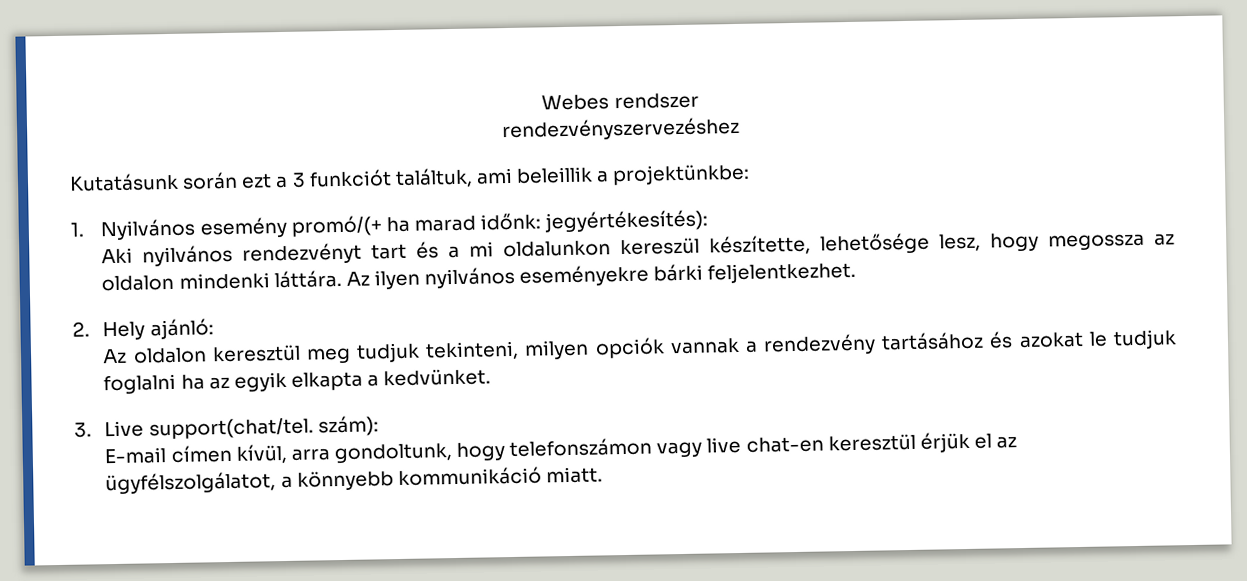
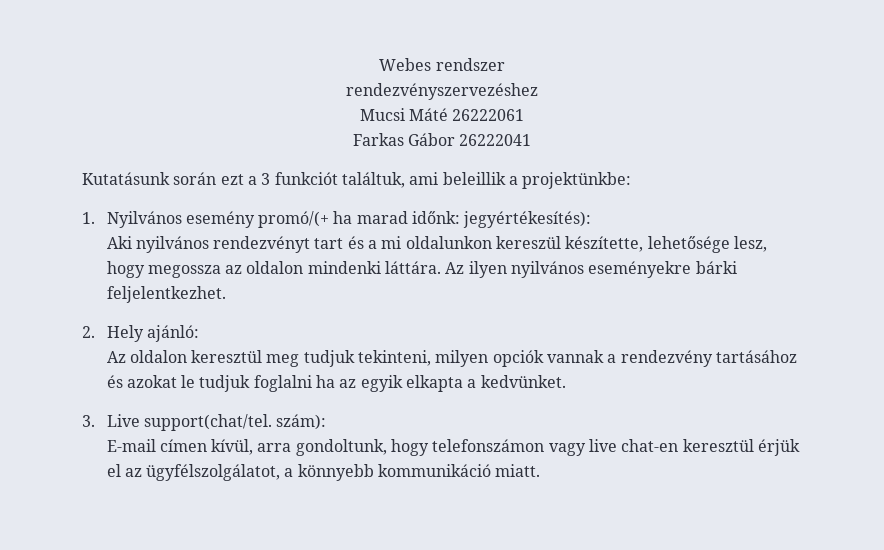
(740, 129) none -> [359,108,525,121] [352,133,532,146] // Mucsi Máté 26222061 // Farkas Gábor 26222041

